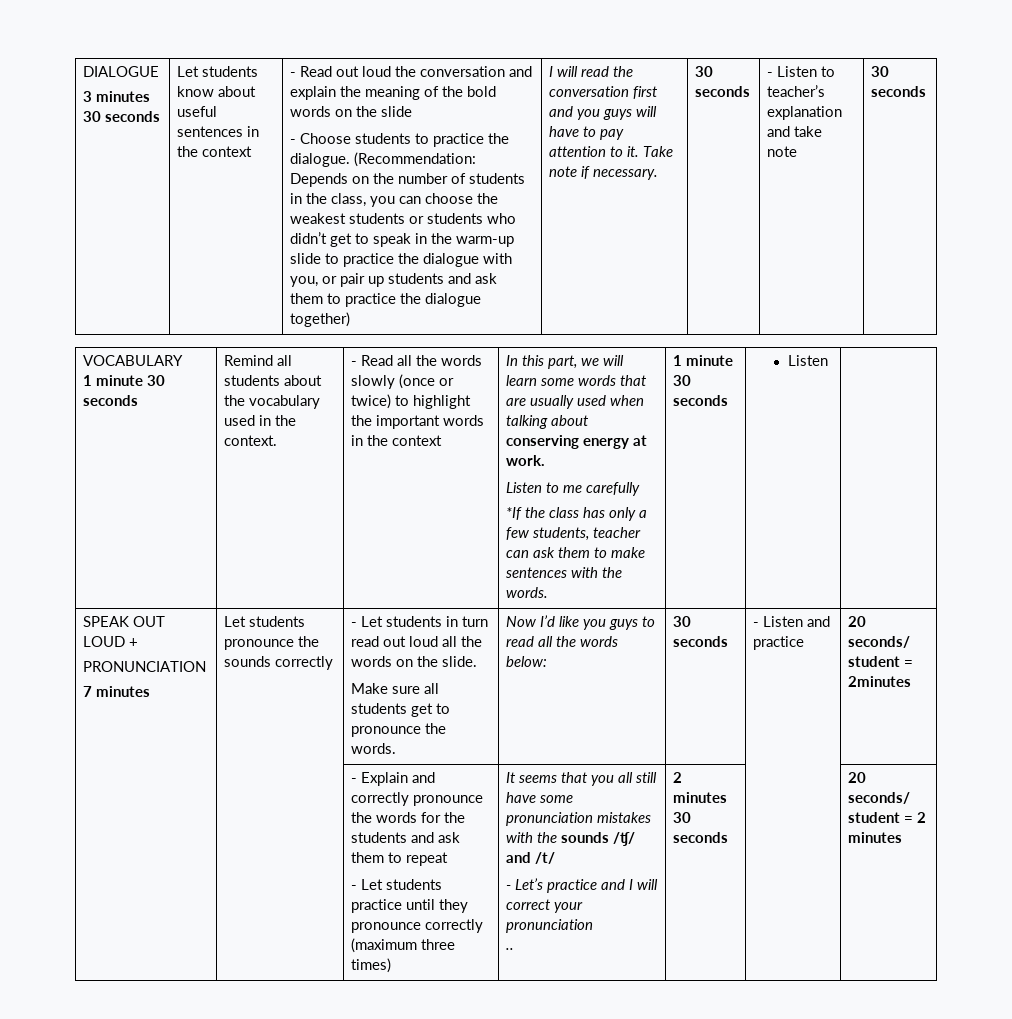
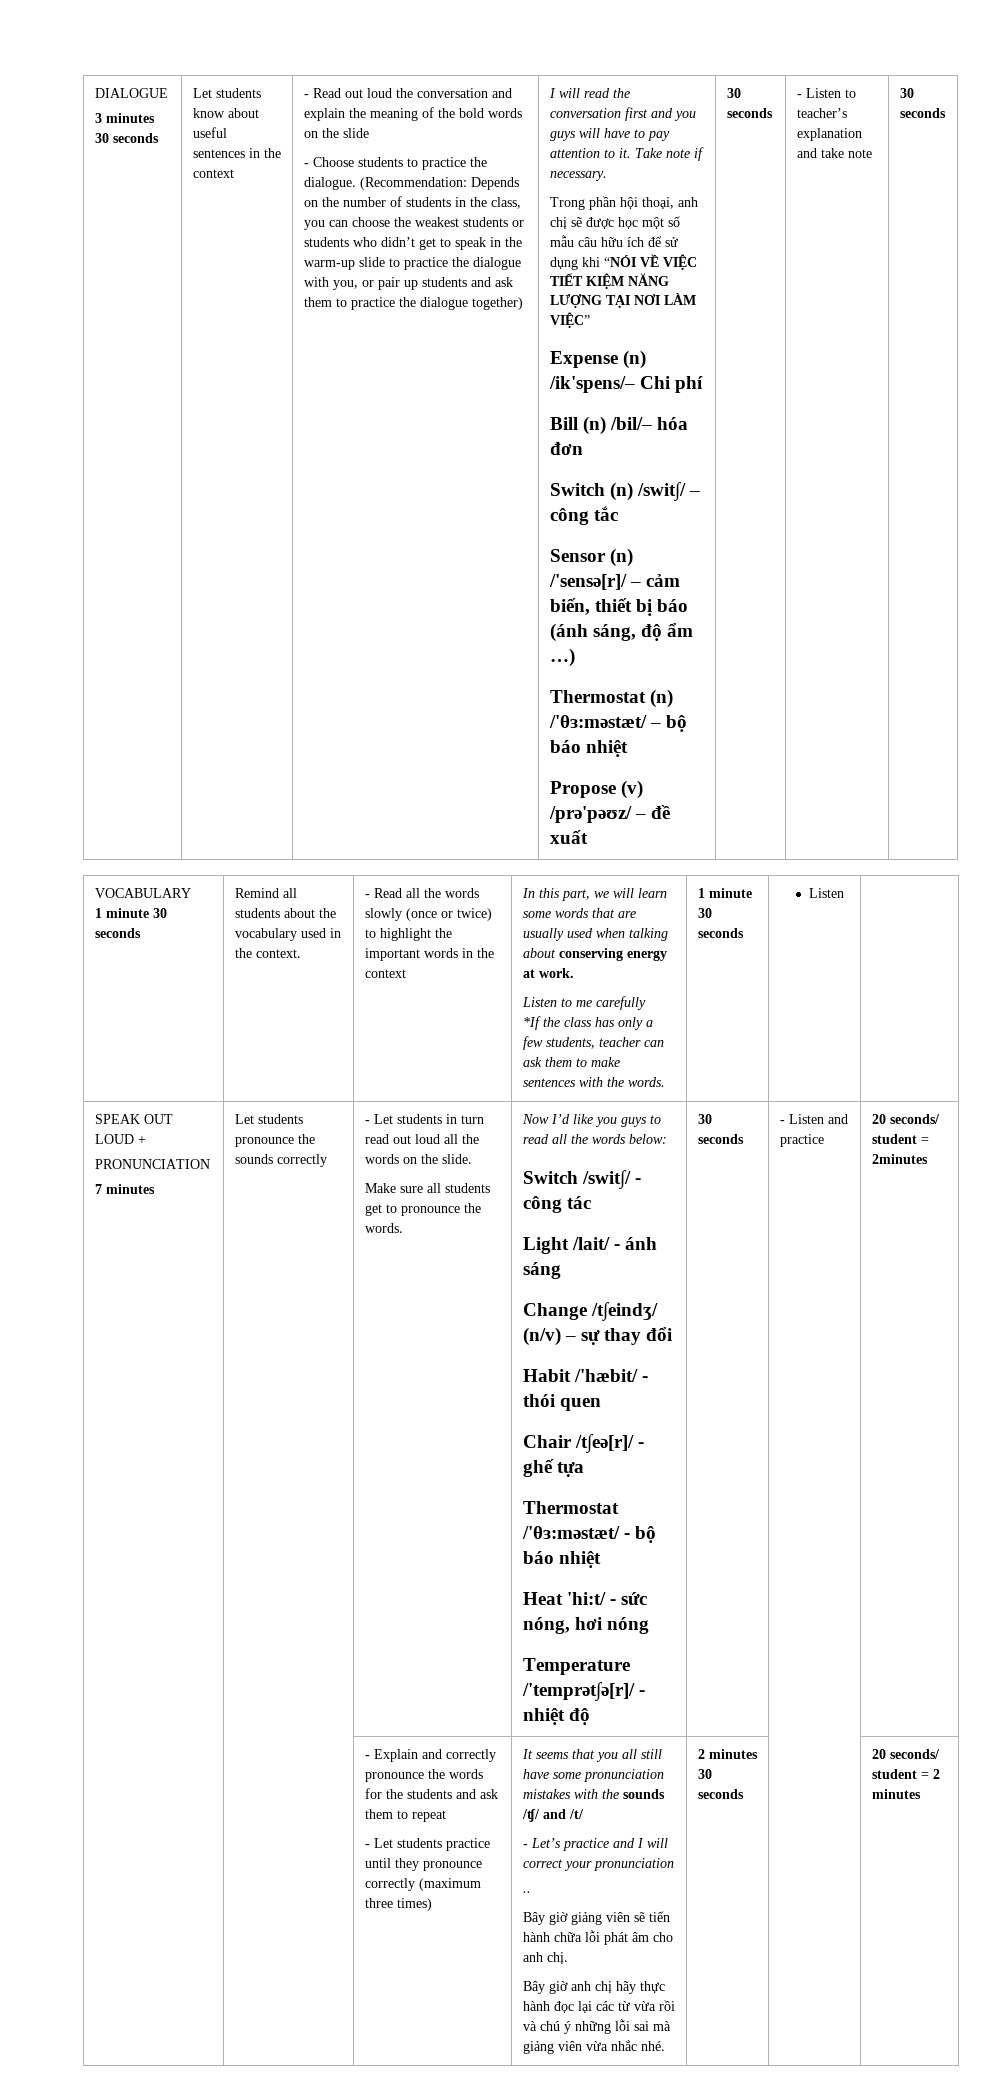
(659, 174) none -> [549,196,698,210] [549,216,680,229] [549,235,678,247] [549,254,697,270] [549,273,669,289] [549,293,696,308] [549,312,590,328] [549,350,646,369] [548,376,704,393] [549,416,689,435] [549,442,583,455] [549,482,701,501] [549,506,618,525] [549,548,633,567] [548,574,681,590] [549,598,689,616] [549,623,694,642] [549,648,575,667] [549,689,673,708] [548,715,688,732] [549,740,628,757] [549,780,643,799] [548,805,671,823] [549,830,588,844] // Trong phần hội thoại, anh chị sẽ được học một số mẫu câu hữu ích để sử dụng khi “NÓI VỀ VIỆC TIẾT KIỆM NĂNG LƯỢNG TẠI NƠI LÀM VIỆC” // Expense (n) /ik'spens/– Chi phí // Bill (n) /bil/– hóa đơn // Switch (n) /swit∫/ – công tắc // Sensor (n) /'sensə[r]/ – cảm biến, thiết bị báo (ánh sáng, độ ẩm …) // Thermostat (n) /'θɜ:məstæt/ – bộ báo nhiệt // Propose (v) /prə'pəʊz/ – đề xuất
(548, 661) none -> [522,1170,642,1189] [522,1196,591,1213] [522,1237,658,1254] [522,1262,561,1279] [522,1302,658,1321] [522,1327,673,1346] [522,1369,649,1382] [522,1394,601,1411] [522,1434,645,1453] [522,1459,584,1477] [522,1501,619,1514] [521,1526,657,1543] [522,1551,601,1568] [522,1592,648,1605] [522,1617,650,1634] [522,1658,630,1675] [521,1682,645,1701] [522,1708,590,1725] // Switch /swit∫/ - công tác // Light /lait/ - ánh sáng // Change /t∫eindʒ/ (n/v) – sự thay đổi // Habit /'hæbit/ - thói quen // Chair /t∫eə[r]/ - ghế tựa // Thermostat /'θɜ:məstæt/ - bộ báo nhiệt // Heat 'hi:t/ - sức nóng, hơi nóng // Temperature /'temprət∫ə[r]/ - nhiệt độ
(515, 949) none -> [522,1911,670,1925] [522,1930,673,1945] [522,1952,568,1964] [522,1981,665,1994] [522,2000,675,2013] [522,2019,671,2034] [522,2040,665,2054] // Bây giờ giảng viên sẽ tiến hành chữa lỗi phát âm cho anh chị. // Bây giờ anh chị hãy thực hành đọc lại các từ vừa rồi và chú ý những lỗi sai mà giảng viên vừa nhắc nhé.

